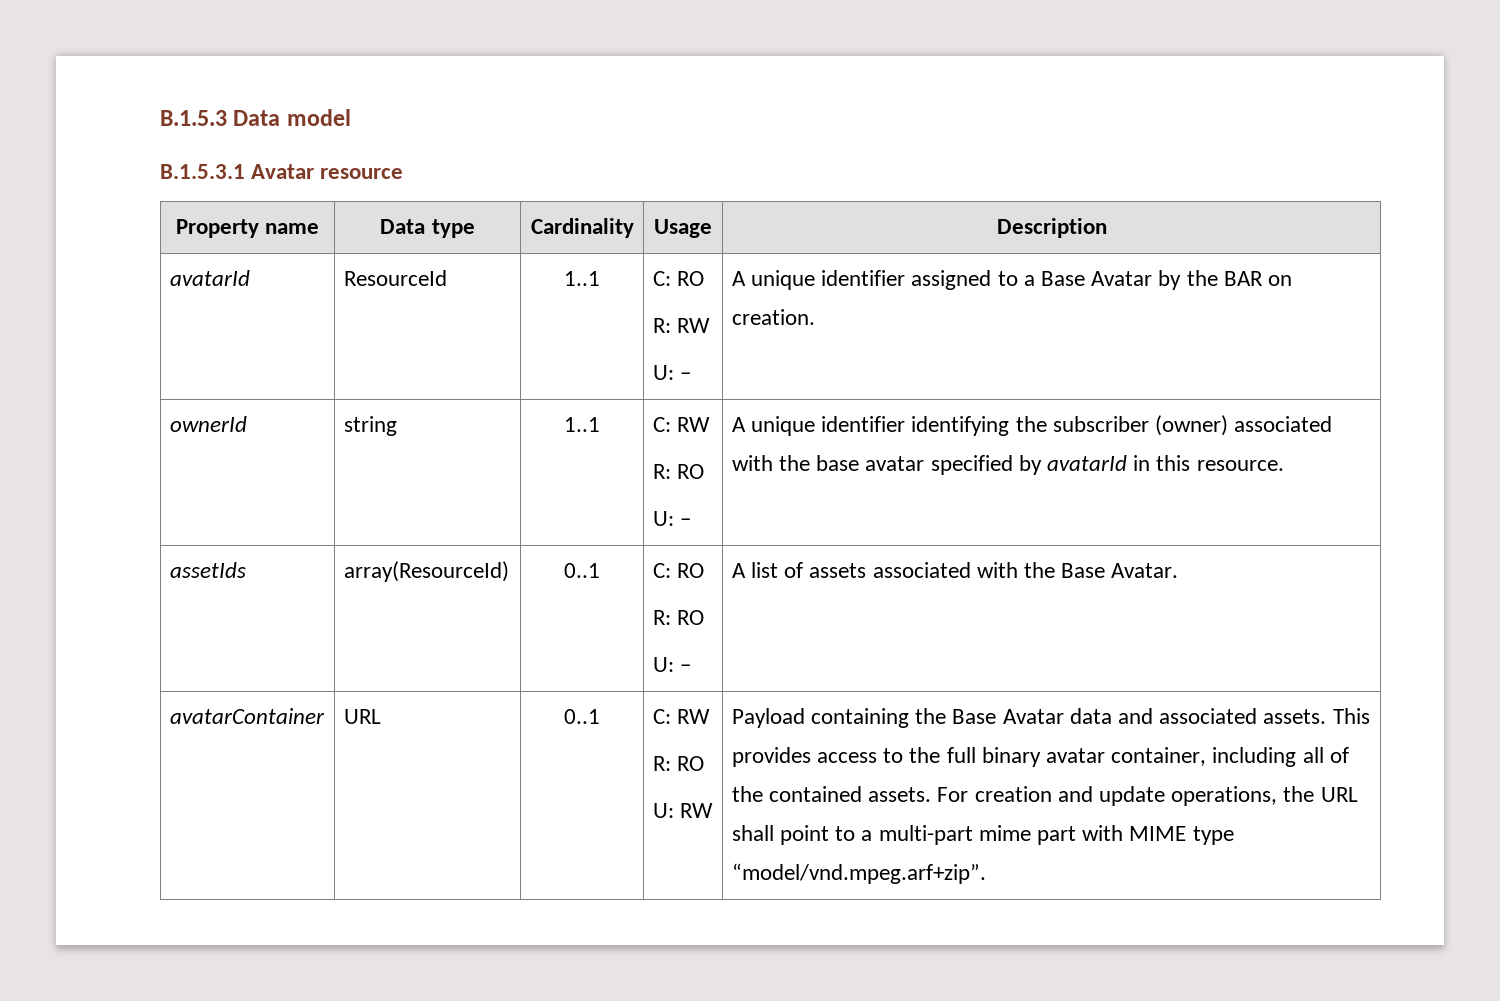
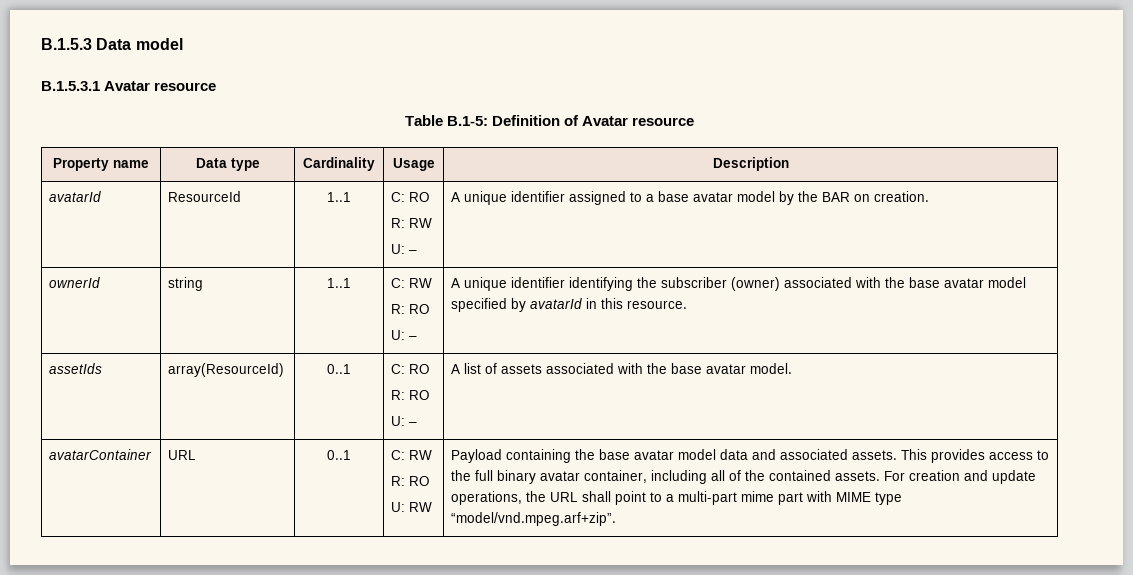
(404, 173) none -> [404,115,695,126] // Table B.1-5: Definition of Avatar resource
[1041,271,1153,286] Base Avatar -> [658,191,776,202] base avatar model
(925, 463) none -> [988,277,1027,288] model
[1061,563,1179,578] Base Avatar. -> [671,363,793,374] base avatar model.
[952,709,1064,724] Base Avatar -> [599,449,717,460] base avatar model

